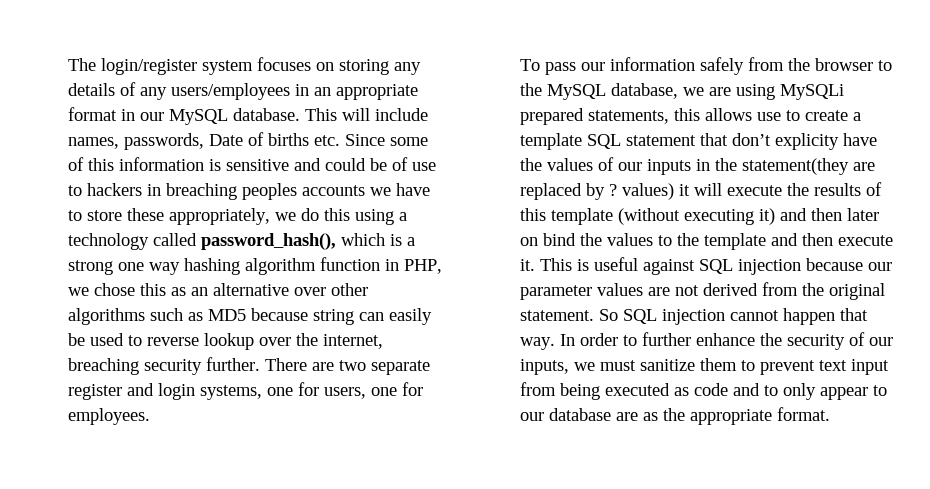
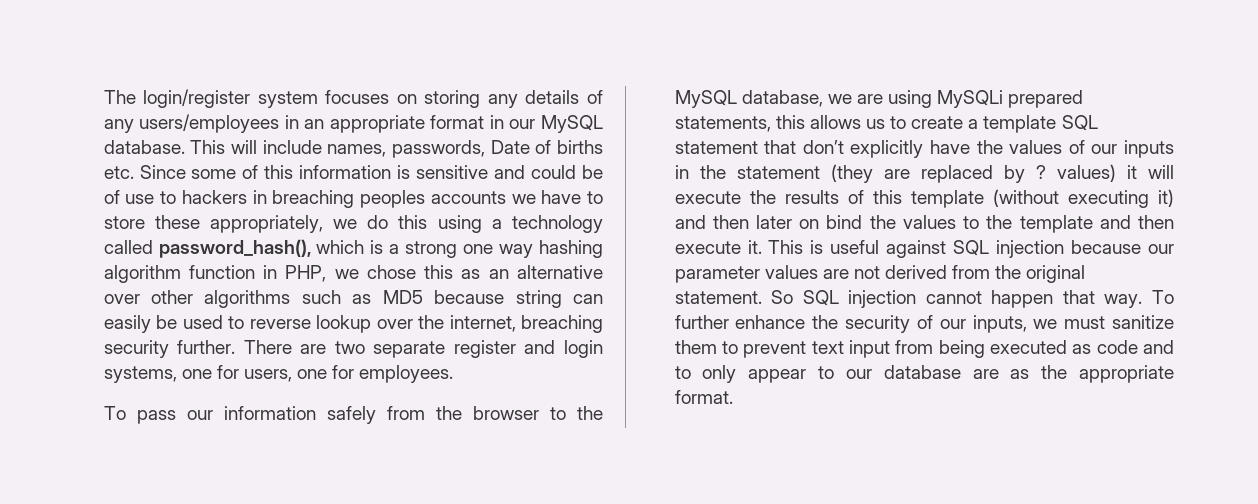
[756,112,781,121] use -> [865,119,885,129] us
[774,133,839,150] explicity -> [850,140,924,158] explicitly
[741,158,849,175] statement(they -> [736,164,873,183] statement (they
[559,333,637,346] In order to -> [1152,290,1174,304] To

